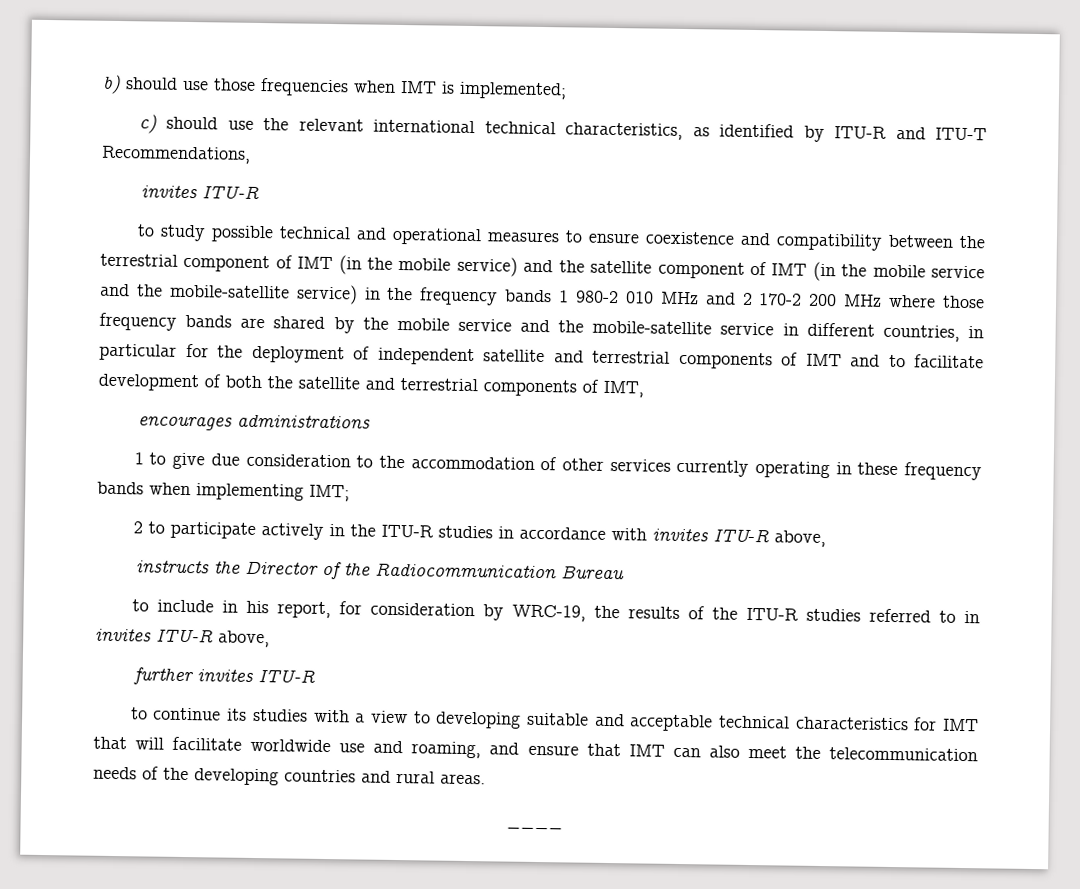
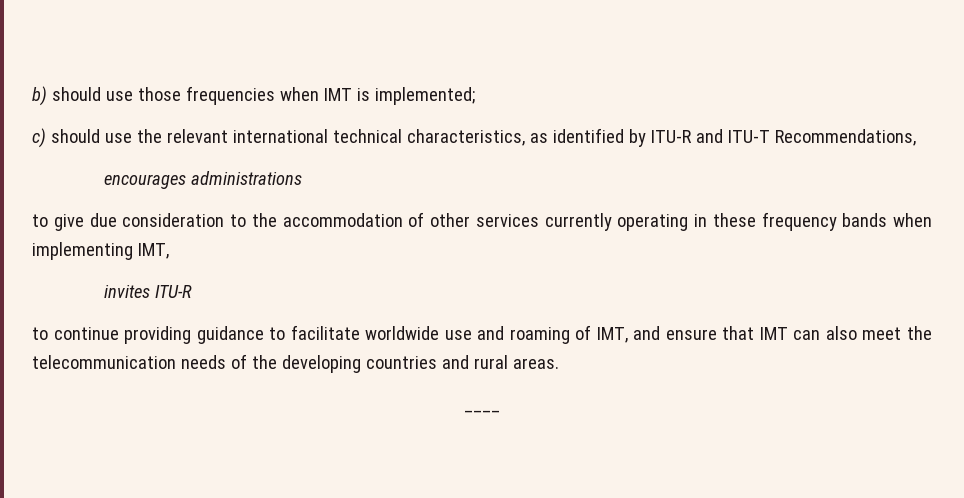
[140,185,259,199] [136,224,985,251] [100,253,985,282] [100,283,986,309] [99,312,984,342] [99,343,984,370] [98,373,644,398] // invites ITU-R // to study possible technical and operational measures to ensure coexistence and compatibility between the terrestrial component of IMT (in the mobile service) and the satellite component of IMT (in the mobile service and the mobile-satellite service) in the frequency bands 1 980-2 010 MHz and 2 170-2 200 MHz where those frequency bands are shared by the mobile service and the mobile-satellite service in different countries, in particular for the deployment of independent satellite and terrestrial components of IMT and to facilitate development of both the satellite and terrestrial components of IMT, -> (916, 137) none
[133,452,144,465] 1 -> (303, 178) none
[309,484,350,502] [132,521,826,548] [135,560,625,580] [131,599,980,624] [95,628,270,648] [132,667,315,686] [130,707,979,732] [93,736,165,750] IMT; // 2 to participate actively in the ITU-R studies in accordance with invites ITU-R above, // instructs the Director of the Radiocommunication Bureau // to include in his report, for consideration by WRC-19, the results of the ITU-R studies referred to in invites ITU-R above, // further invites ITU-R // to continue its studies with a view to developing suitable and acceptable technical characteristics for IMT that will -> [137,243,169,259] [104,285,193,298] [32,326,286,344] IMT, // invites ITU-R // to continue providing guidance to
[411,741,482,759] roaming, -> [509,325,628,344] roaming of IMT,

